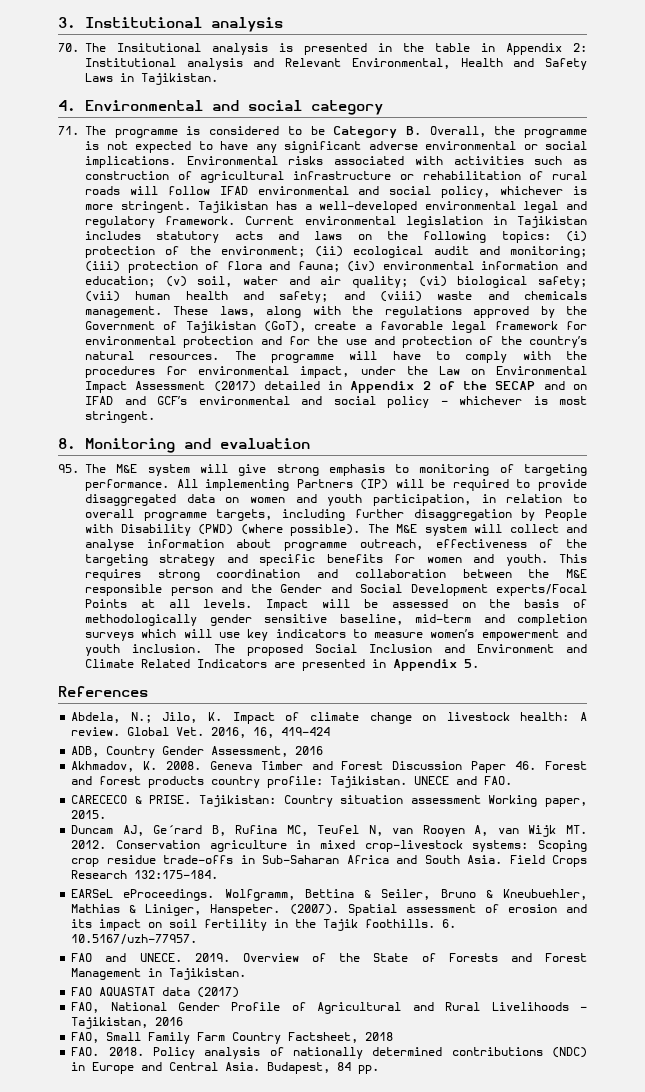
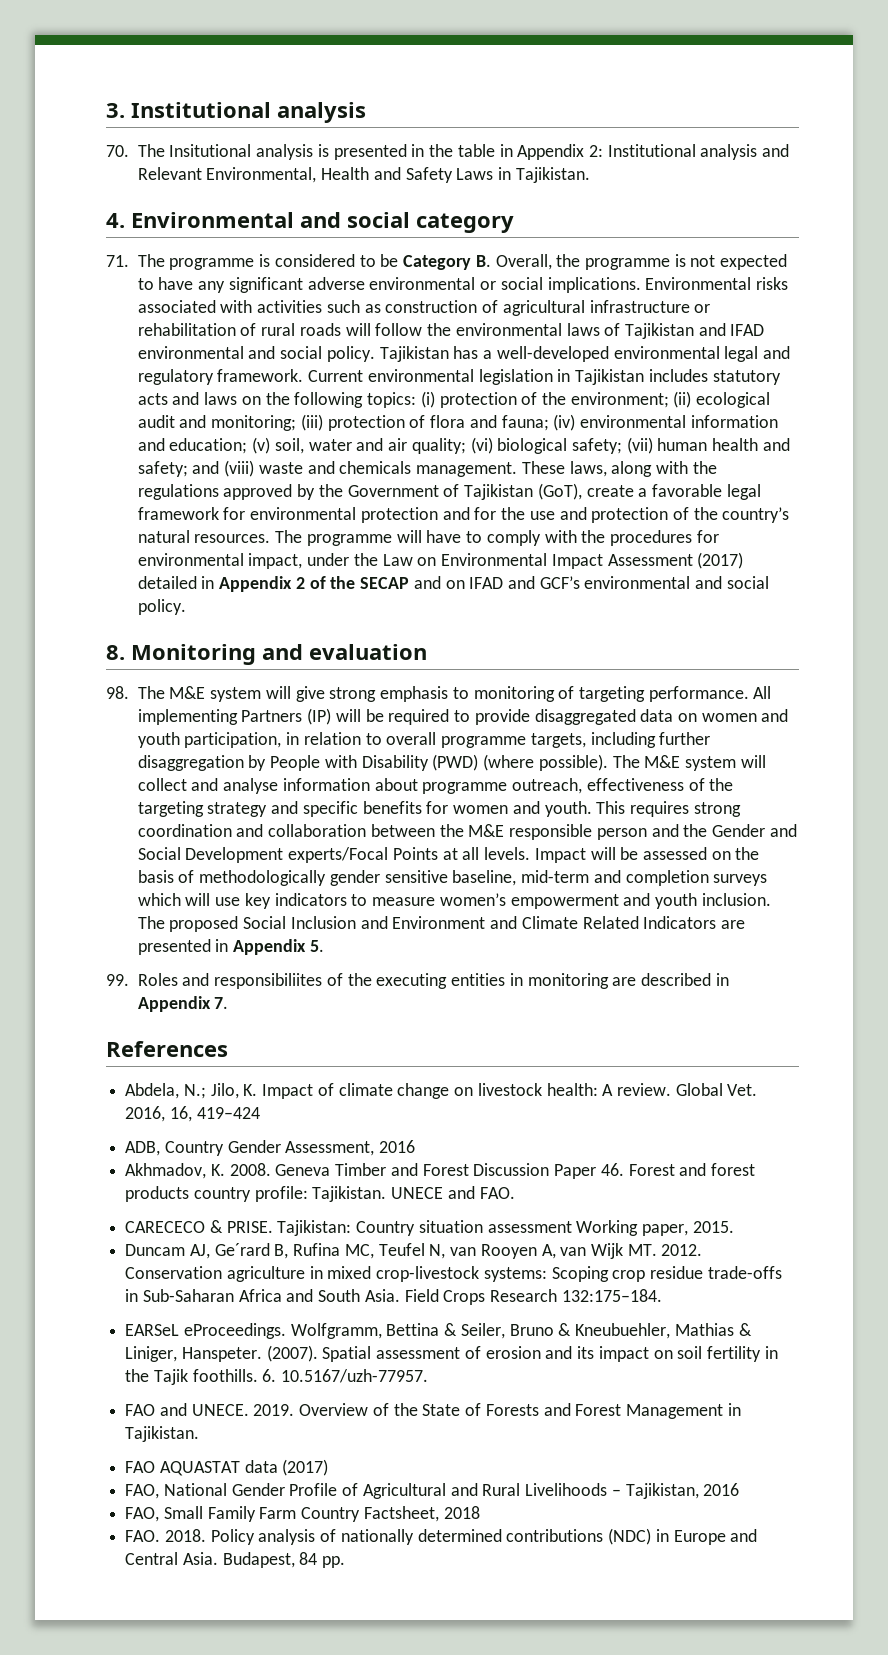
[219,186,588,198] [85,201,191,213] IFAD environmental and social policy, whichever is more stringent. -> [427,323,765,339] [137,346,375,362] the environmental laws of Tajikistan and IFAD environmental and social policy.
[387,396,587,408] [85,411,155,423] policy – whichever is most stringent. -> [137,599,186,615] policy.
[58,464,79,473] 95. -> [106,686,129,699] 98.
(479, 663) none -> [106,973,729,989] [137,996,229,1012] // 99. Roles and responsibiliites of the executing entities in monitoring are described in Appendix 7.

